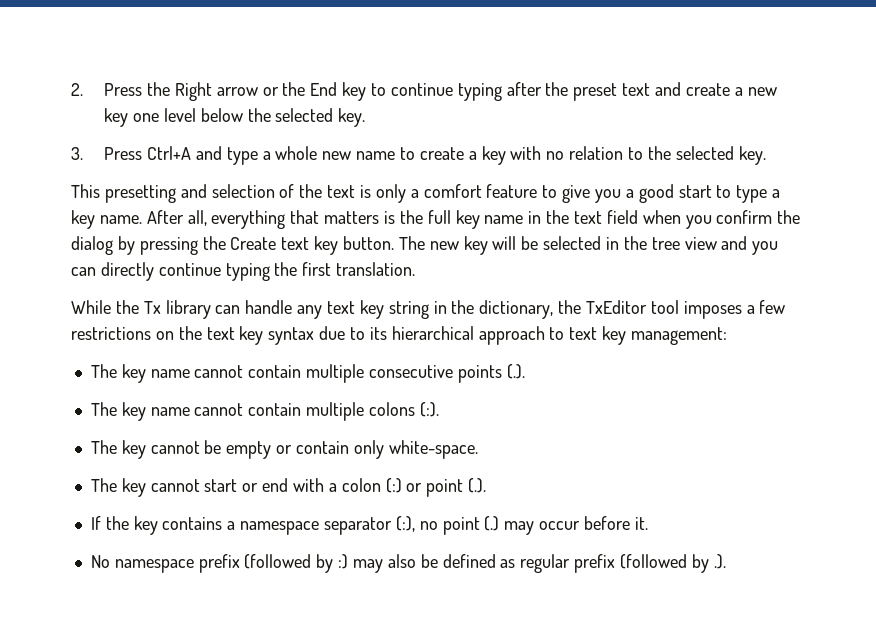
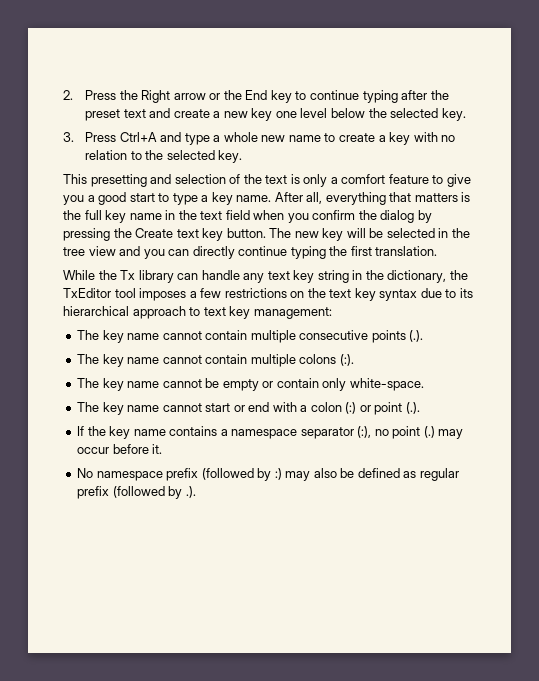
(146, 449) none -> [127,381,160,388] name
(146, 487) none -> [127,405,160,412] name
(158, 525) none -> [133,429,166,436] name

